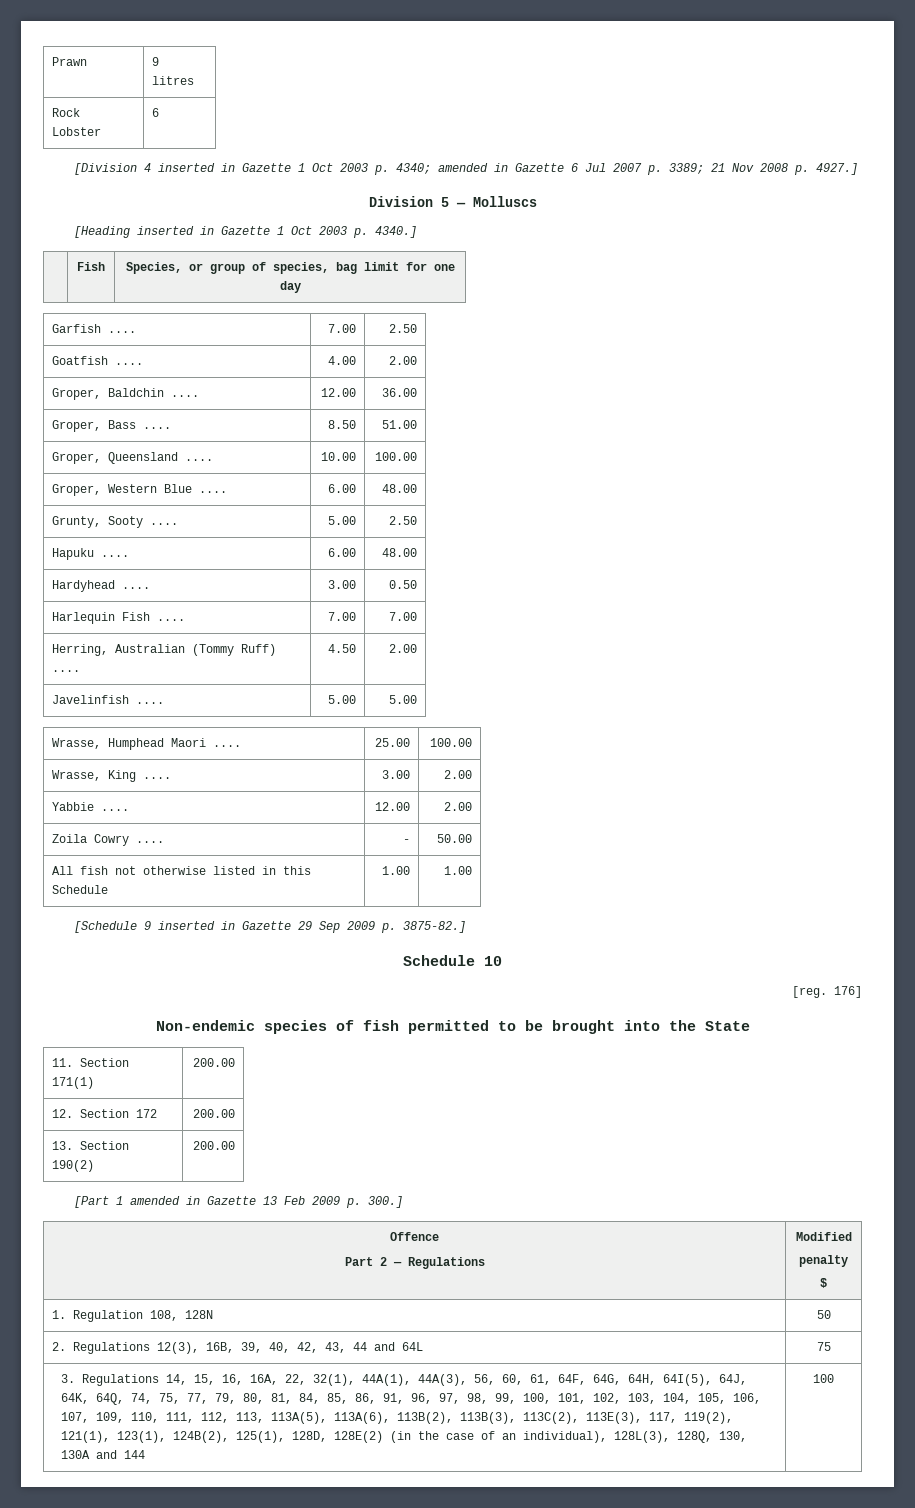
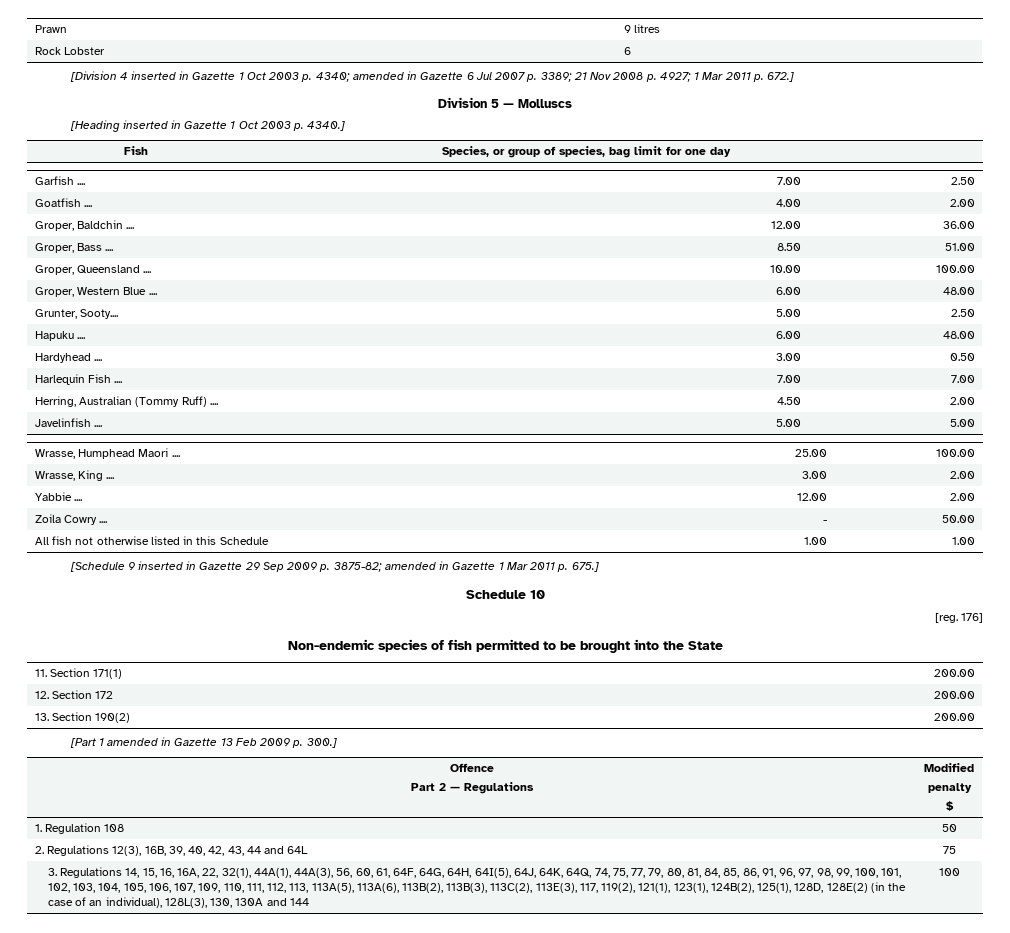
[815,163,858,175] 4927.] -> [659,72,794,82] 4927; 1 Mar 2011 p. 672.]
[52,516,179,528] Grunty, Sooty .... -> [34,309,119,319] Grunter, Sooty....
[402,921,466,933] 3875-82.] -> [333,561,599,572] 3875-82; amended in Gazette 1 Mar 2011 p. 675.]
[150,1310,214,1321] 108, 128N -> [104,824,125,832] 108
[677,1431,713,1443] 128Q, -> (207, 903) none

